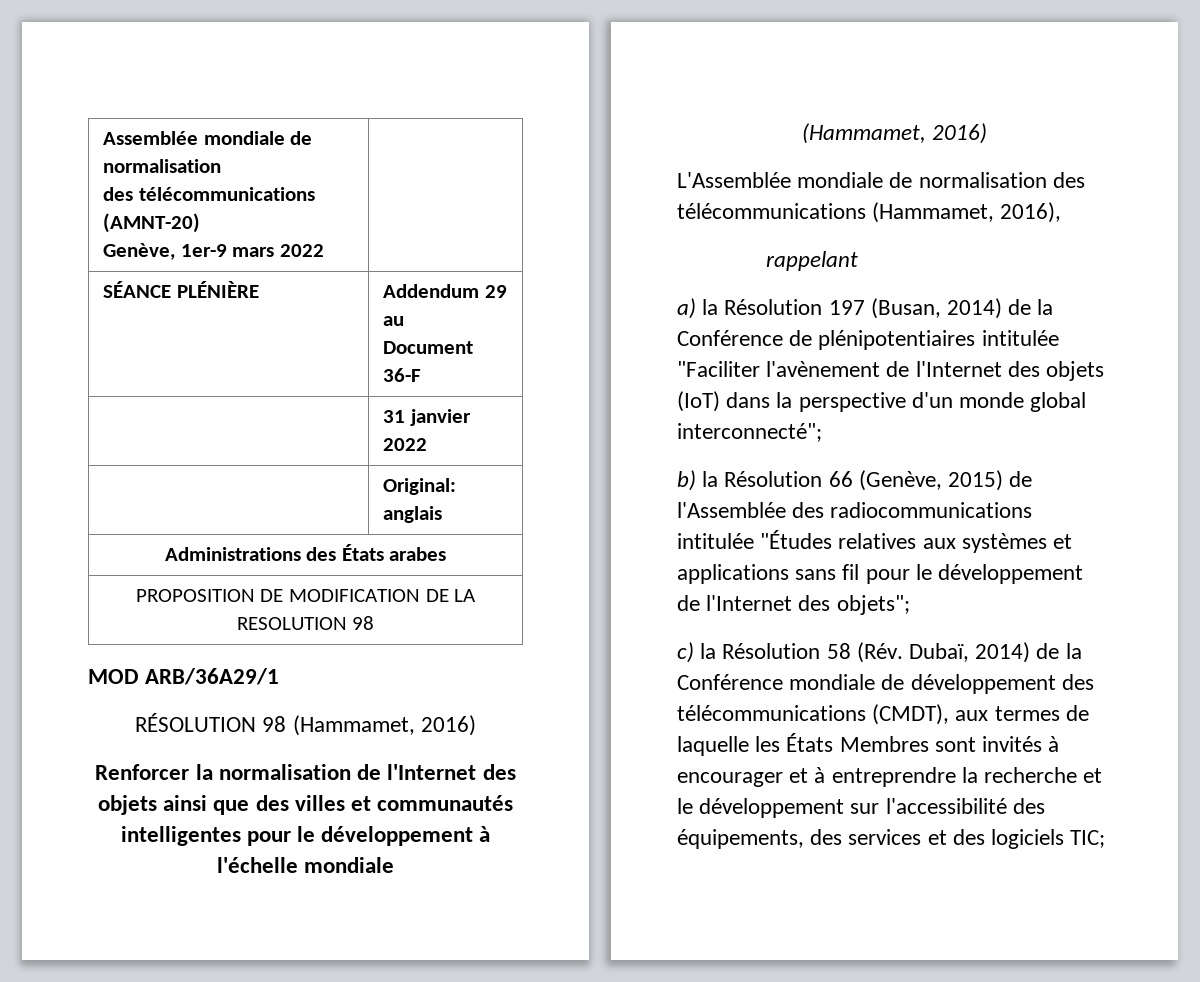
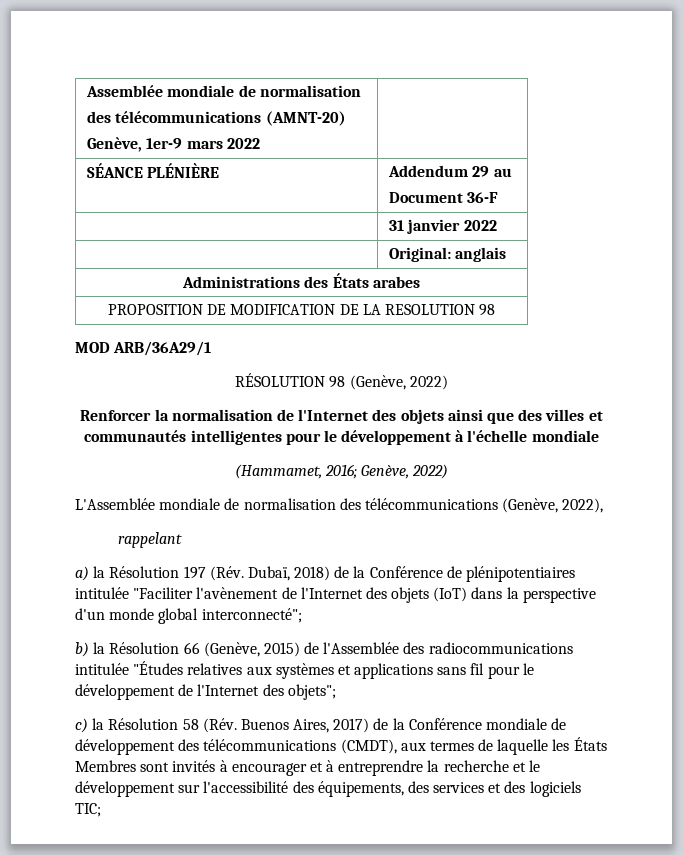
[292,715,476,736] (Hammamet, 2016) -> [349,375,448,390] (Genève, 2022)
[932,123,988,144] 2016) -> [324,464,449,479] 2016; Genève, 2022)
[872,202,1062,223] (Hammamet, 2016), -> [502,498,604,513] (Genève, 2022),
[870,298,1003,319] (Busan, 2014) -> [209,566,331,581] (Rév. Dubaï, 2018)
[909,642,1031,663] Dubaï, 2014) -> [240,718,370,733] Buenos Aires, 2017)

